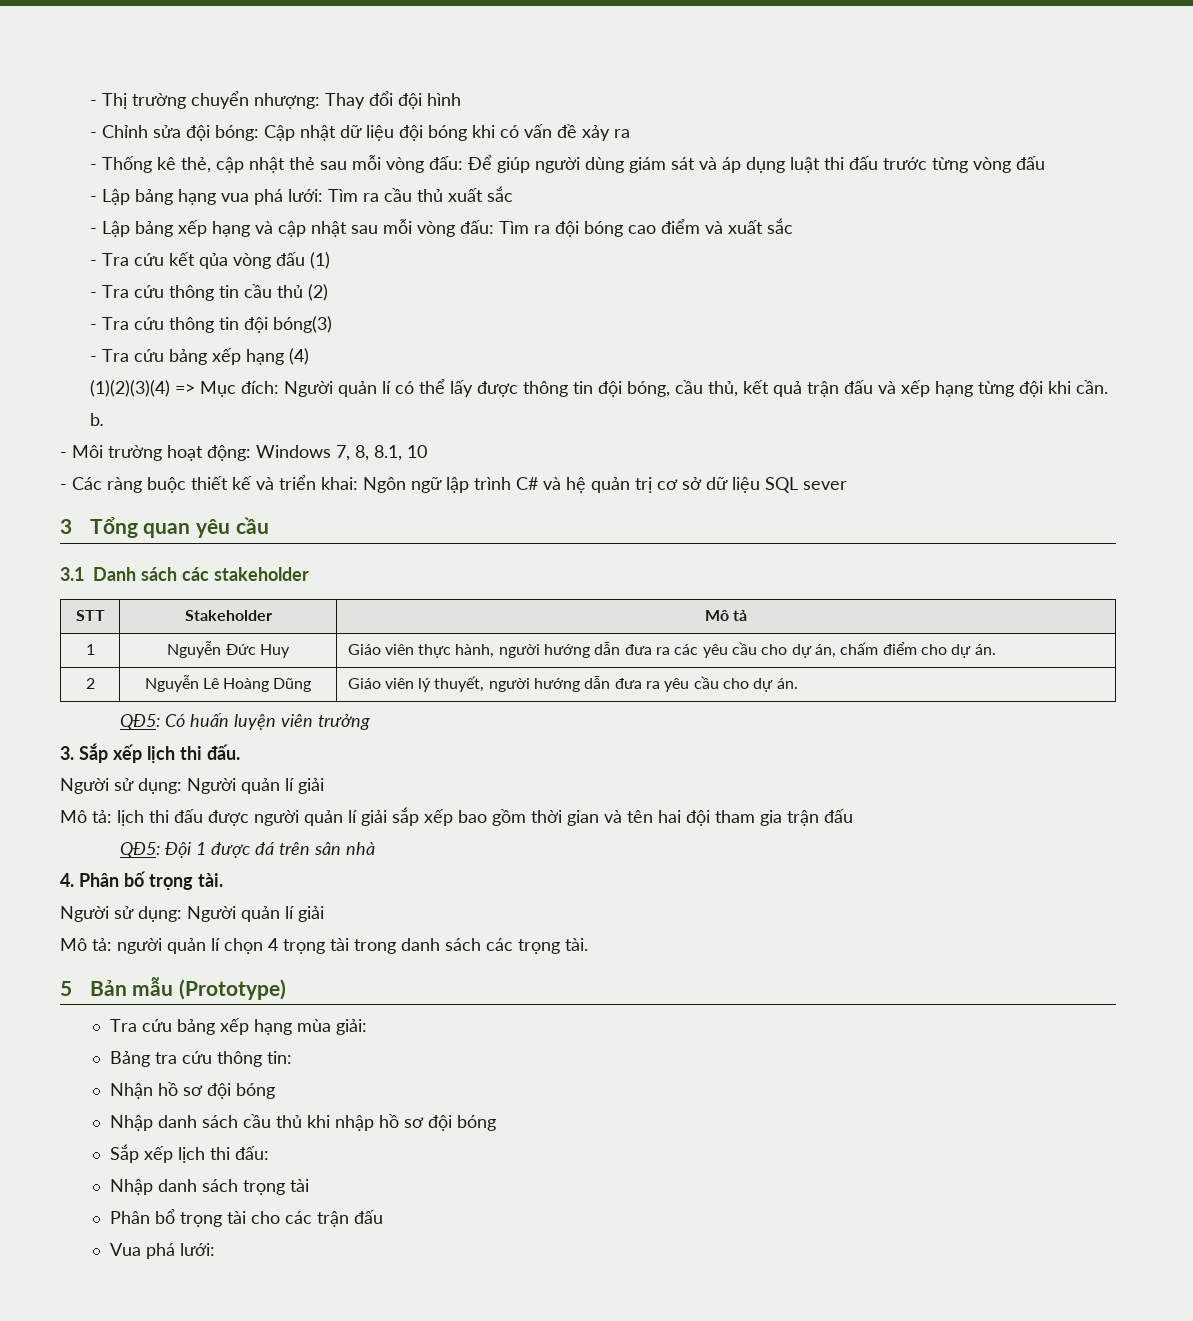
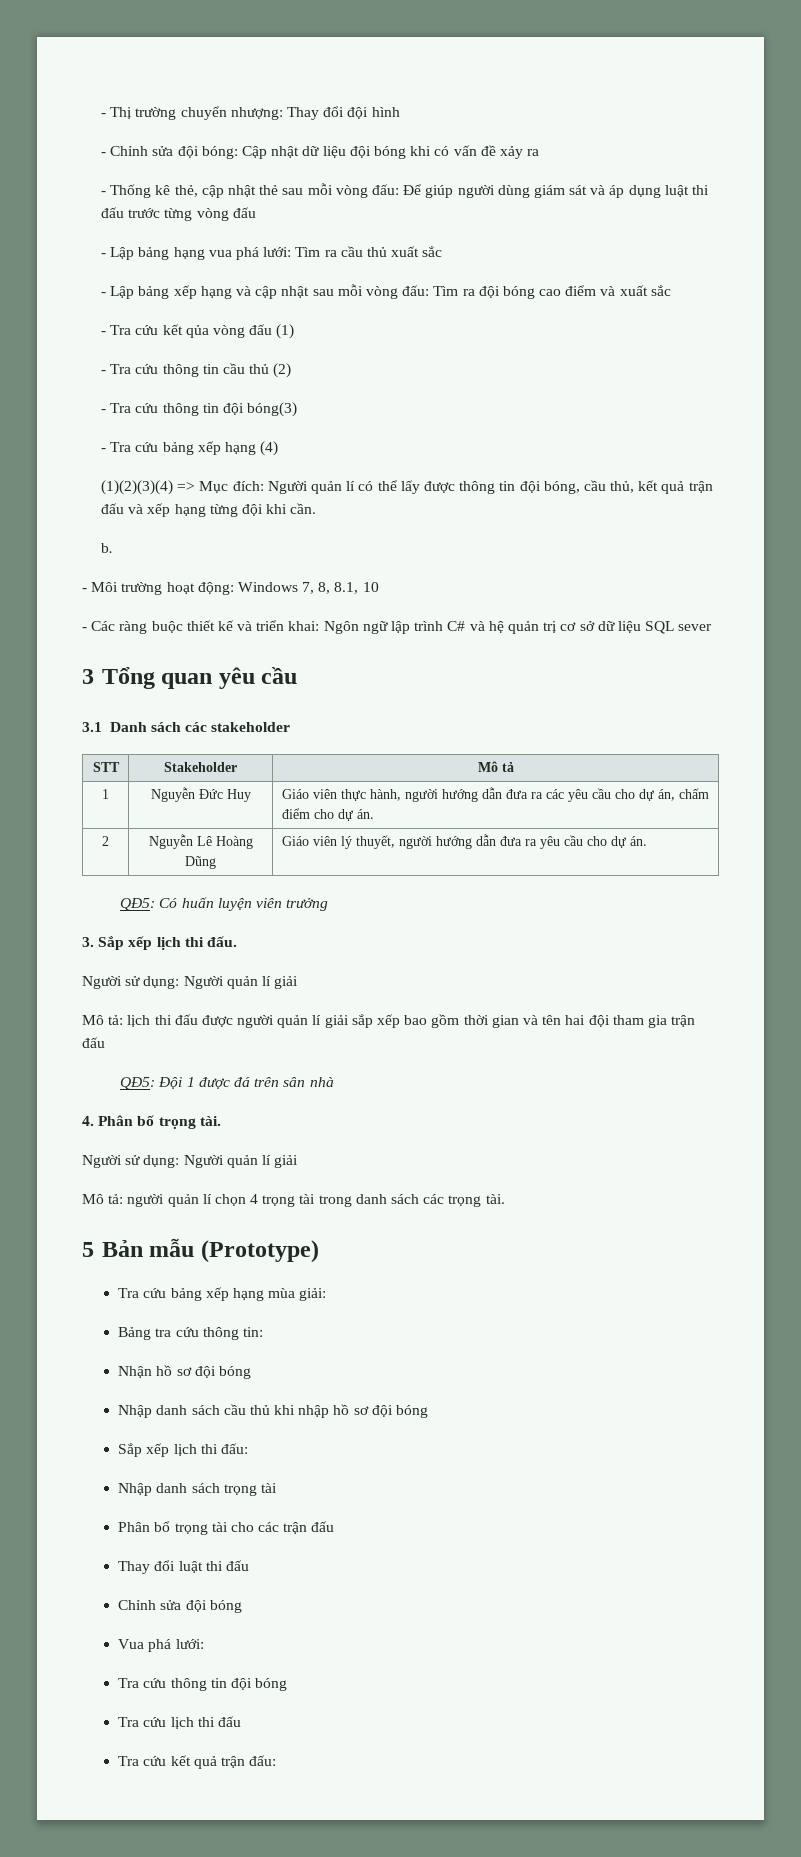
[109,1243,215,1259] Vua phá lưới: -> [118,1560,249,1574] [118,1600,242,1613] [118,1639,204,1652] [118,1678,288,1691] [118,1716,241,1729] [118,1755,277,1769] Thay đổi luật thi đấu // Chỉnh sửa đội bóng // Vua phá lưới: // Tra cứu thông tin đội bóng // Tra cứu lịch thi đấu // Tra cứu kết quả trận đấu:

